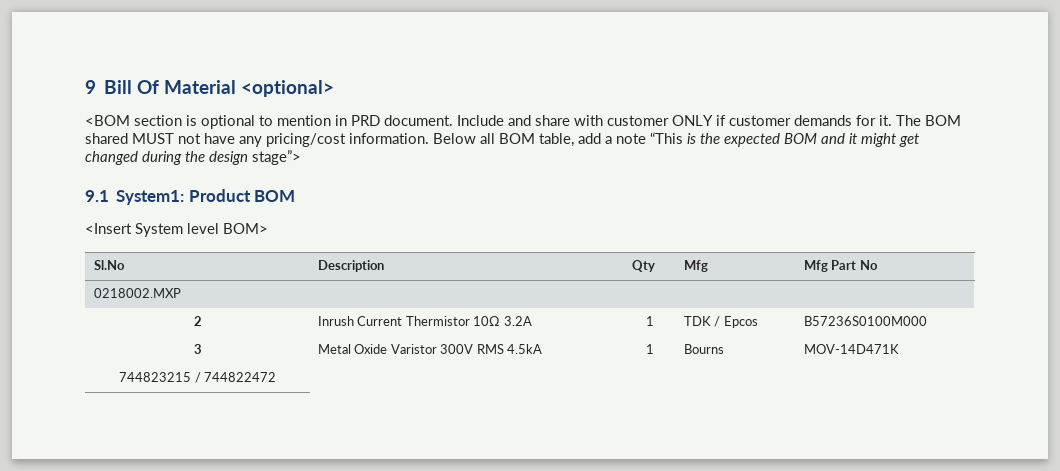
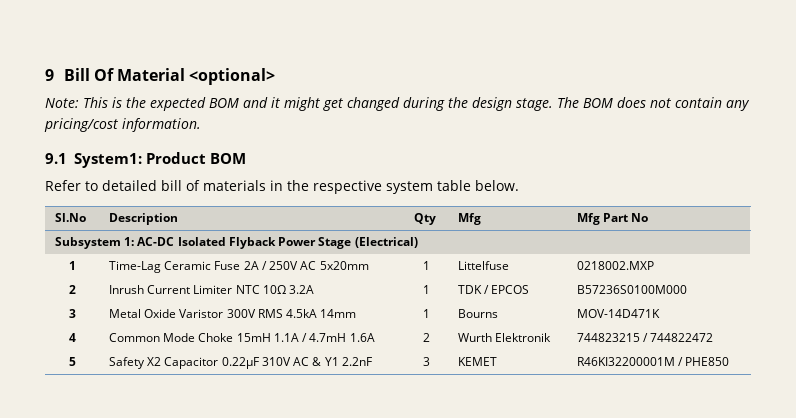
[85,115,961,129] [85,132,683,147] <BOM section is optional to mention in PRD document. Include and share with customer ONLY if customer demands for it. The BOM shared MUST not have any pricing/cost information. Below all BOM table, add a note “This -> [45,97,108,108] Note: This
[252,150,301,165] [85,189,296,205] [85,223,268,237] stage”> // 9.1 System1: Product BOM // <Insert System level BOM> -> [516,97,750,111] [44,118,201,132] [45,152,246,168] [45,180,519,194] stage. The BOM does not contain any pricing/cost information. // 9.1 System1: Product BOM // Refer to detailed bill of materials in the respective system table below.
(878, 265) none -> [54,237,418,249] [69,261,76,270] [108,261,369,273] [423,261,430,270] [457,261,509,270] Subsystem 1: AC-DC Isolated Flyback Power Stage (Electrical) // 1 | Time-Lag Ceramic Fuse 2A / 250V AC 5x20mm | 1 | Littelfuse |
[405,316,470,326] Thermistor -> [193,285,260,294] Limiter NTC
[723,316,758,328] Epcos -> [491,285,530,294] EPCOS
(543, 349) none -> [320,309,357,318] 14mm
[118,372,277,383] 744823215 / 744822472 -> [69,333,76,342] [108,333,375,342] [423,333,430,342] [457,333,552,342] [576,333,714,342] [69,357,76,366] [108,357,372,369] [423,357,430,366] [457,357,497,366] [576,357,730,366] 4 | Common Mode Choke 15mH 1.1A / 4.7mH 1.6A | 2 | Wurth Elektronik | 744823215 / 744822472 // 5 | Safety X2 Capacitor 0.22µF 310V AC & Y1 2.2nF | 3 | KEMET | R46KI32200001M / PHE850

